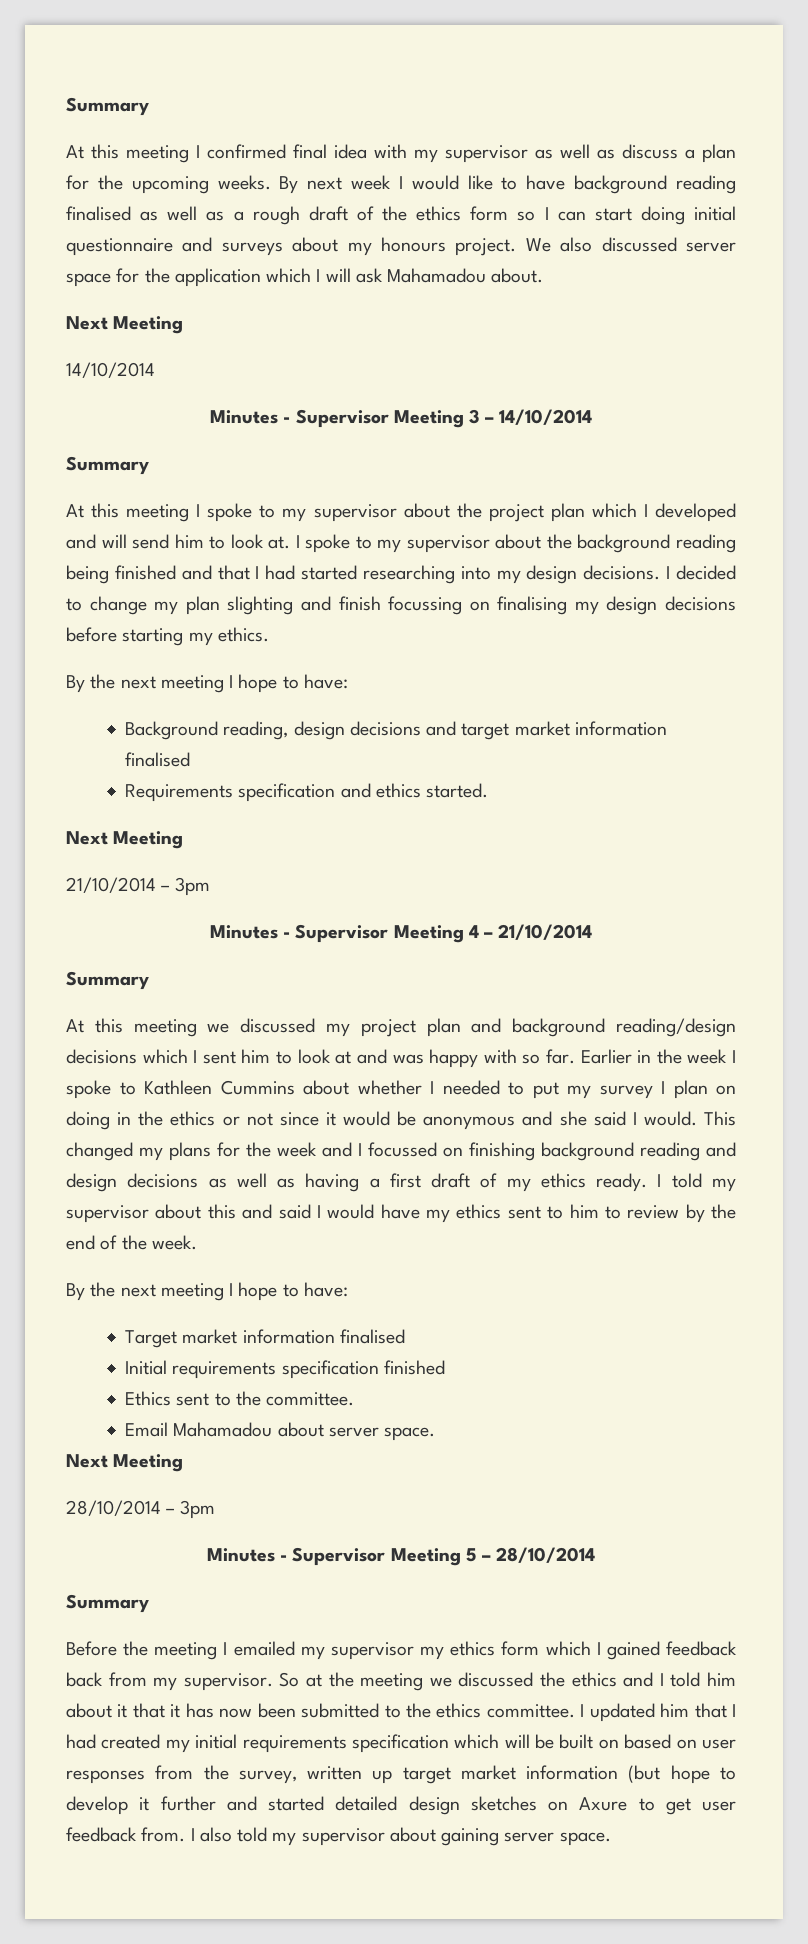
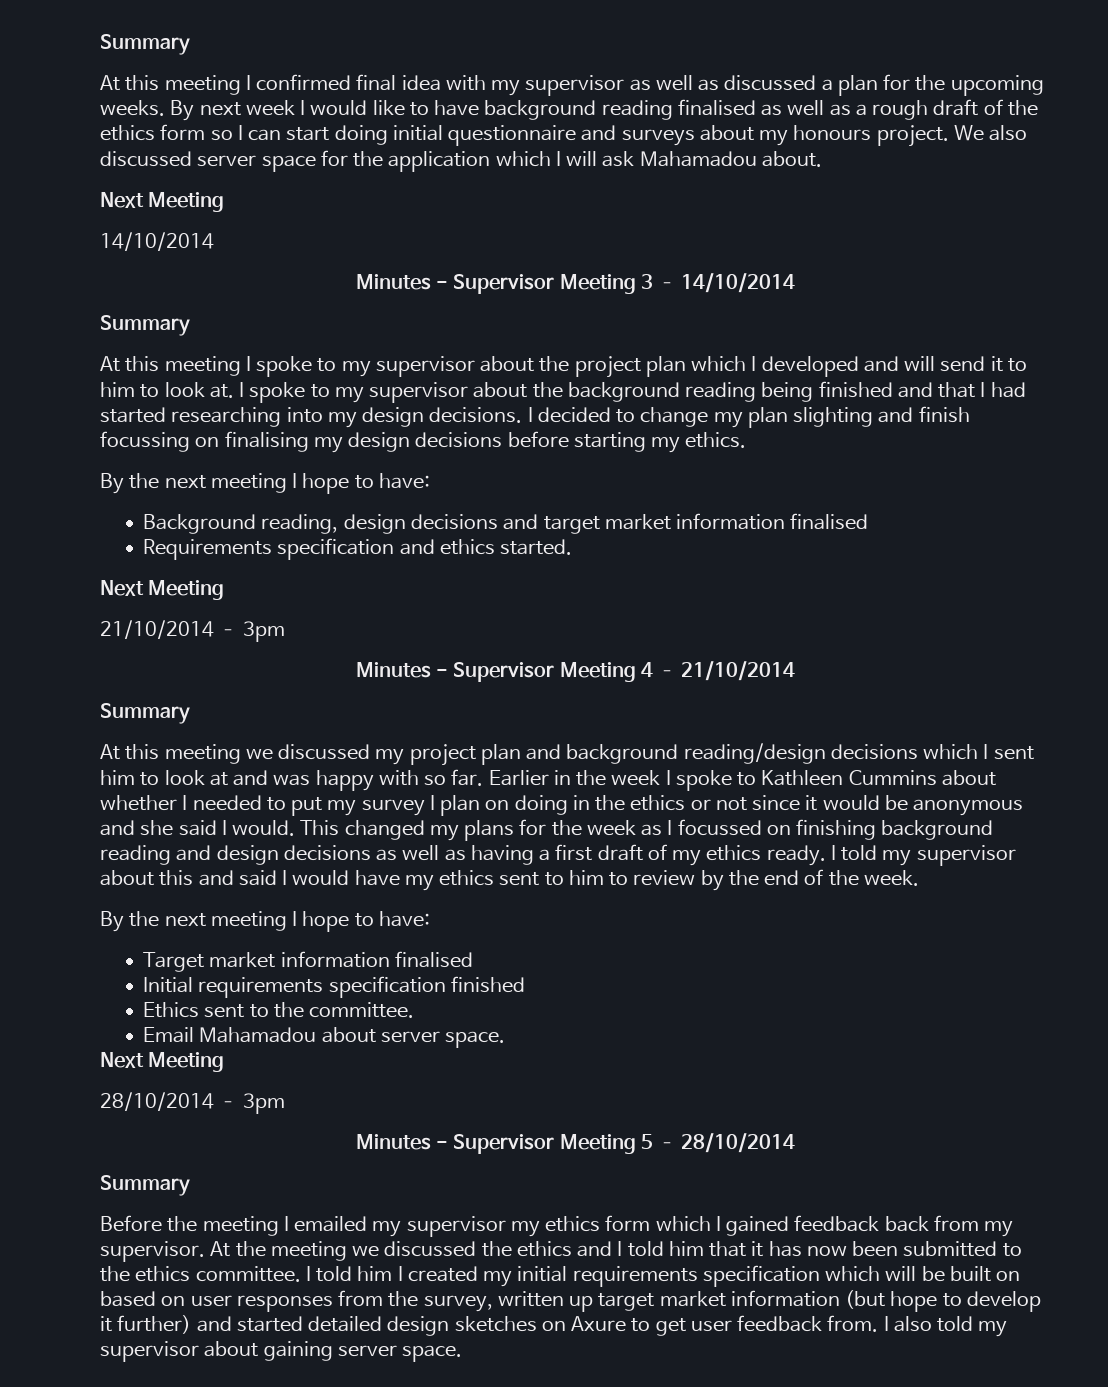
[622,144,678,159] discuss -> [724,75,817,91] discussed
(170, 541) none -> [990,356,1028,372] it to
[322,1142,352,1157] and -> [641,824,663,836] as
[279,1672,322,1687] So at -> [210,1241,231,1257] At
[66,1703,128,1718] about it -> (704, 1248) none
[589,1703,736,1722] [66,1734,96,1749] updated him that I had -> [316,1266,403,1282] told him I
[160,1796,216,1811] further -> [117,1315,192,1334] further)

